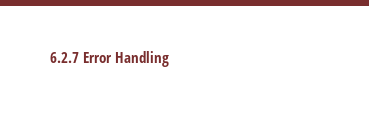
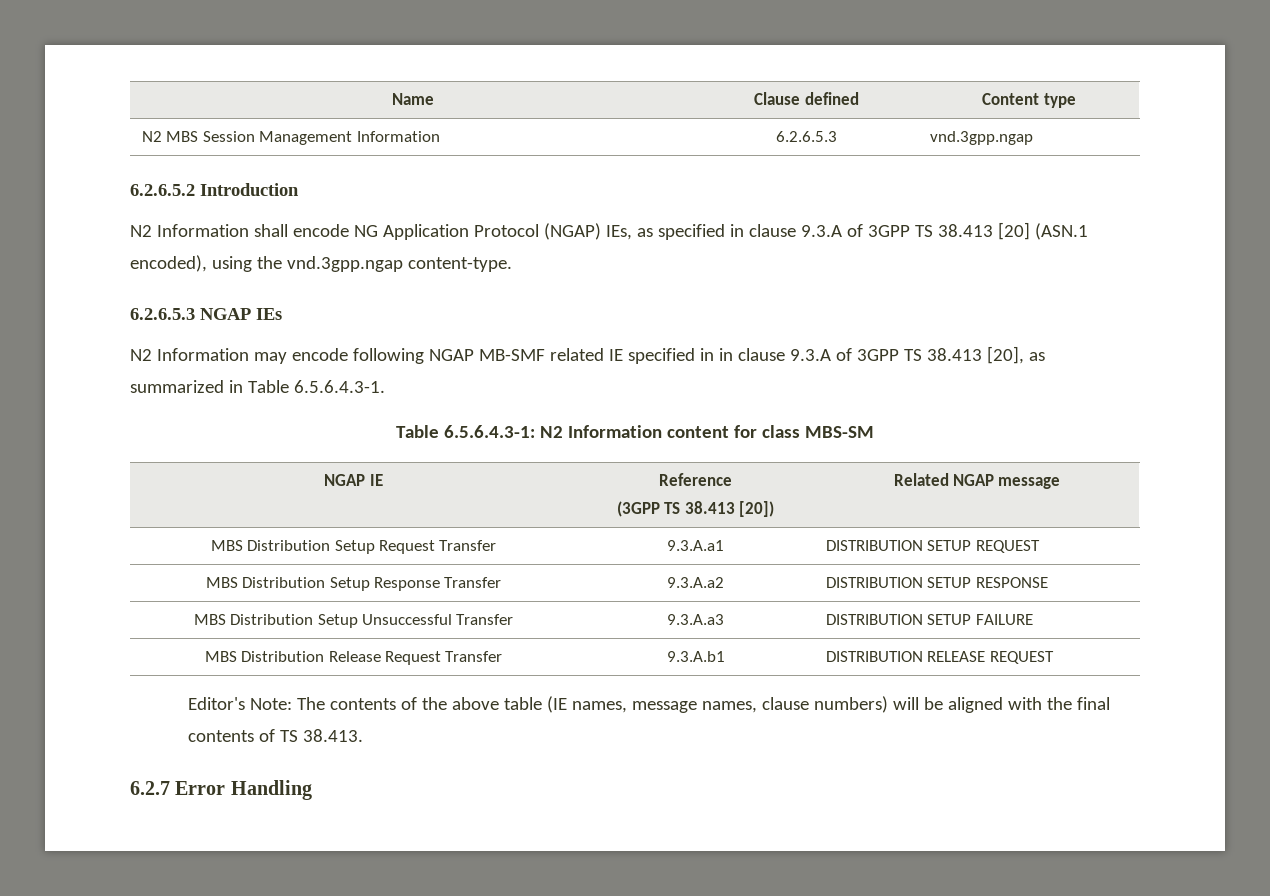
(50, 57) none -> [391,93,434,105] [754,92,859,105] [982,93,1076,108] [141,131,440,145] [776,131,837,142] [929,131,1033,145] [130,183,299,196] [130,222,1088,240] [130,255,512,272] [130,308,282,320] [130,346,1045,364] [130,380,385,393] [396,425,874,438] [324,474,383,486] [659,473,732,486] [616,501,775,517] [893,473,1061,489] [210,540,497,554] [667,540,724,551] [825,540,1040,553] [205,577,502,591] [667,577,724,588] [825,577,1048,588] [193,614,514,628] [667,614,724,625] [825,614,1033,625] [204,651,503,665] [666,651,725,662] [825,651,1054,664] [187,696,1110,713] [187,729,363,742] Name | Clause defined | Content type // N2 MBS Session Management Information | 6.2.6.5.3 | vnd.3gpp.ngap // 6.2.6.5.2 Introduction // N2 Information shall encode NG Application Protocol (NGAP) IEs, as specified in clause 9.3.A of 3GPP TS 38.413 [20] (ASN.1 encoded), using the vnd.3gpp.ngap content-type. // 6.2.6.5.3 NGAP IEs // N2 Information may encode following NGAP MB-SMF related IE specified in in clause 9.3.A of 3GPP TS 38.413 [20], as summarized in Table 6.5.6.4.3-1. // Table 6.5.6.4.3-1: N2 Information content for class MBS-SM // NGAP IE | Reference // (3GPP TS 38.413 [20]) | Related NGAP message // MBS Distribution Setup Request Transfer | 9.3.A.a1 | DISTRIBUTION SETUP REQUEST // MBS Distribution Setup Response Transfer | 9.3.A.a2 | DISTRIBUTION SETUP RESPONSE // MBS Distribution Setup Unsuccessful Transfer | 9.3.A.a3 | DISTRIBUTION SETUP FAILURE // MBS Distribution Release Request Transfer | 9.3.A.b1 | DISTRIBUTION RELEASE REQUEST // Editor's Note: The contents of the above table (IE names, message names, clause numbers) will be aligned with the final contents of TS 38.413. //

